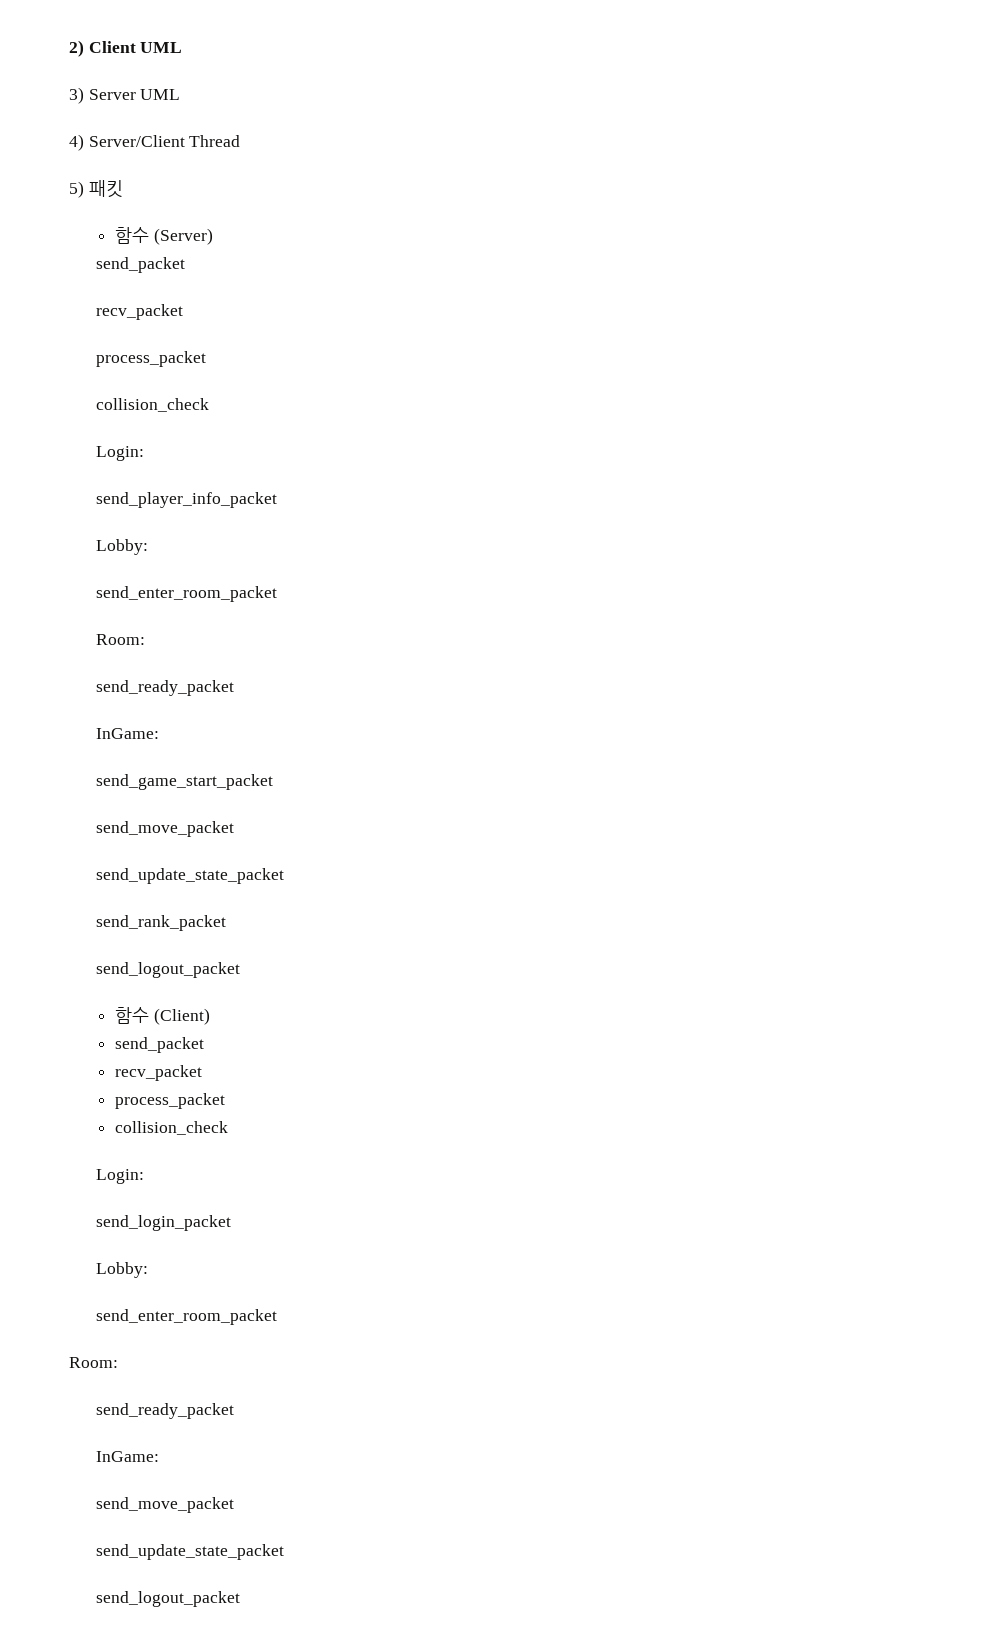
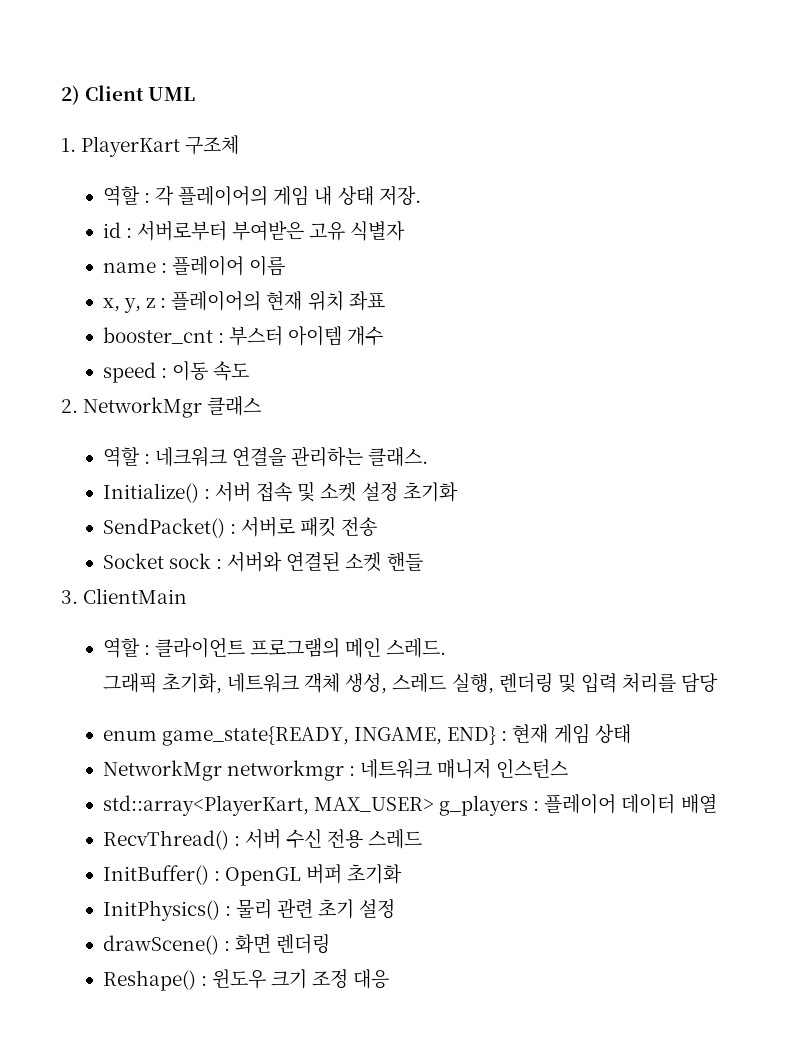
[69,87,181,104] [69,134,241,151] [69,180,123,198] [115,227,213,245] [95,257,185,273] [95,304,183,320] [95,351,206,367] [95,398,209,412] [95,446,144,461] [95,492,277,508] [95,539,148,555] [95,586,277,602] [95,634,145,645] [95,680,234,696] [95,728,159,739] [95,774,273,790] [95,821,234,837] [95,868,284,884] [95,915,226,931] [95,962,240,978] [115,1007,210,1025] [115,1037,205,1053] [115,1065,203,1081] [115,1093,226,1109] [115,1121,229,1135] [95,1169,144,1184] [95,1215,231,1231] [95,1262,148,1278] [95,1309,277,1325] [69,1357,118,1368] [95,1403,234,1419] [95,1451,159,1462] [95,1497,234,1513] [95,1544,284,1560] [95,1591,240,1607] 3) Server UML // 4) Server/Client Thread // 5) 패킷 // 함수 (Server) // send_packet // recv_packet // process_packet // collision_check // Login: // send_player_info_packet // Lobby: // send_enter_room_packet // Room: // send_ready_packet // InGame: // send_game_start_packet // send_move_packet // send_update_state_packet // send_rank_packet // send_logout_packet // 함수 (Client) // send_packet // recv_packet // process_packet // collision_check // Login: // send_login_packet // Lobby: // send_enter_room_packet // Room: // send_ready_packet // InGame: // send_move_packet // send_update_state_packet // send_logout_packet -> [61,135,240,157] [102,185,421,206] [102,221,406,241] [102,256,286,276] [102,291,385,313] [102,326,384,346] [102,361,250,383] [61,396,262,418] [102,446,429,467] [102,482,458,503] [102,516,378,538] [102,552,423,572] [61,588,188,604] [102,637,447,658] [102,672,719,694] [102,723,631,746] [102,759,569,781] [102,794,717,816] [102,829,423,850] [102,864,403,886] [102,898,396,921] [102,934,331,955] [102,969,390,991] 1. PlayerKart 구조체 // 역할 : 각 플레이어의 게임 내 상태 저장. // id : 서버로부터 부여받은 고유 식별자 // name : 플레이어 이름 // x, y, z : 플레이어의 현재 위치 좌표 // booster_cnt : 부스터 아이템 개수 // speed : 이동 속도 // 2. NetworkMgr 클래스 // 역할 : 네크워크 연결을 관리하는 클래스. // Initialize() : 서버 접속 및 소켓 설정 초기화 // SendPacket() : 서버로 패킷 전송 // Socket sock : 서버와 연결된 소켓 핸들 // 3. ClientMain // 역할 : 클라이언트 프로그램의 메인 스레드. // 그래픽 초기화, 네트워크 객체 생성, 스레드 실행, 렌더링 및 입력 처리를 담당 // enum game_state{READY, INGAME, END} : 현재 게임 상태 // NetworkMgr networkmgr : 네트워크 매니저 인스턴스 // std::array<PlayerKart, MAX_USER> g_players : 플레이어 데이터 배열 // RecvThread() : 서버 수신 전용 스레드 // InitBuffer() : OpenGL 버퍼 초기화 // InitPhysics() : 물리 관련 초기 설정 // drawScene() : 화면 렌더링 // Reshape() : 윈도우 크기 조정 대응

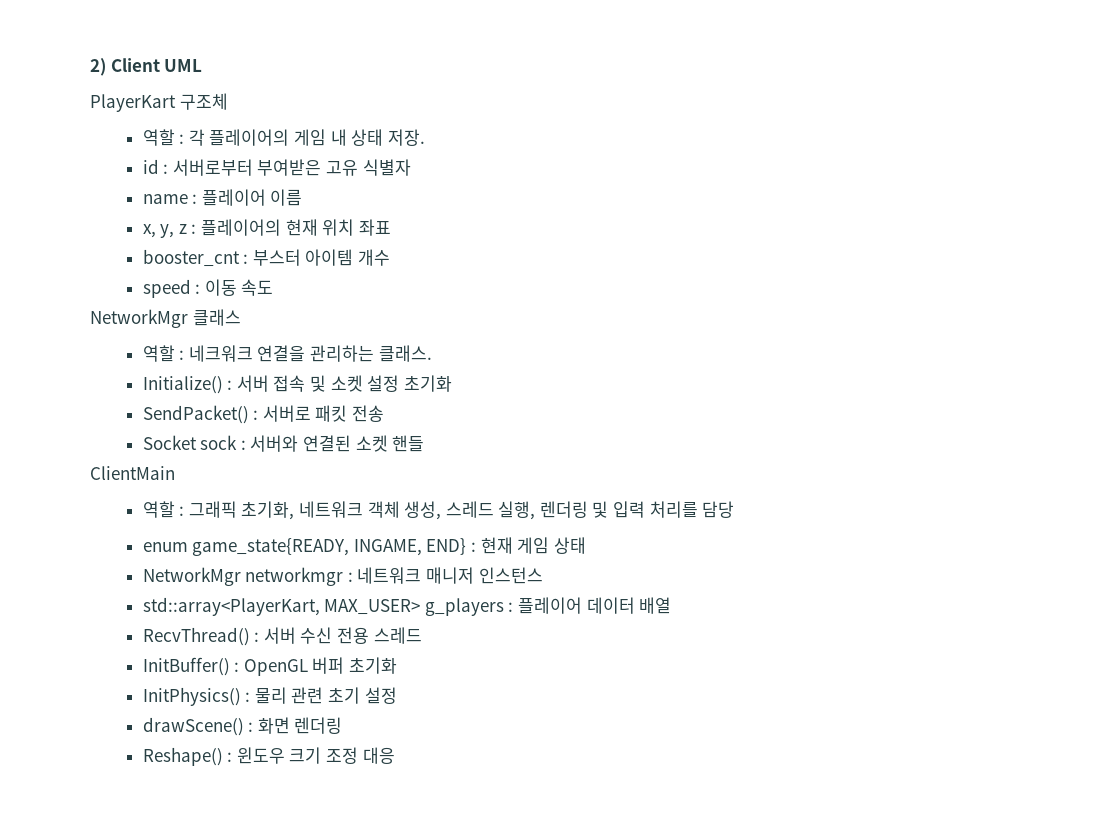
[61,138,76,152] 1. -> (203, 65) none
[61,399,78,413] 2. -> (274, 287) none
[61,590,78,604] 3. -> (425, 443) none
[155,637,447,658] 클라이언트 프로그램의 메인 스레드. // -> (185, 511) none

